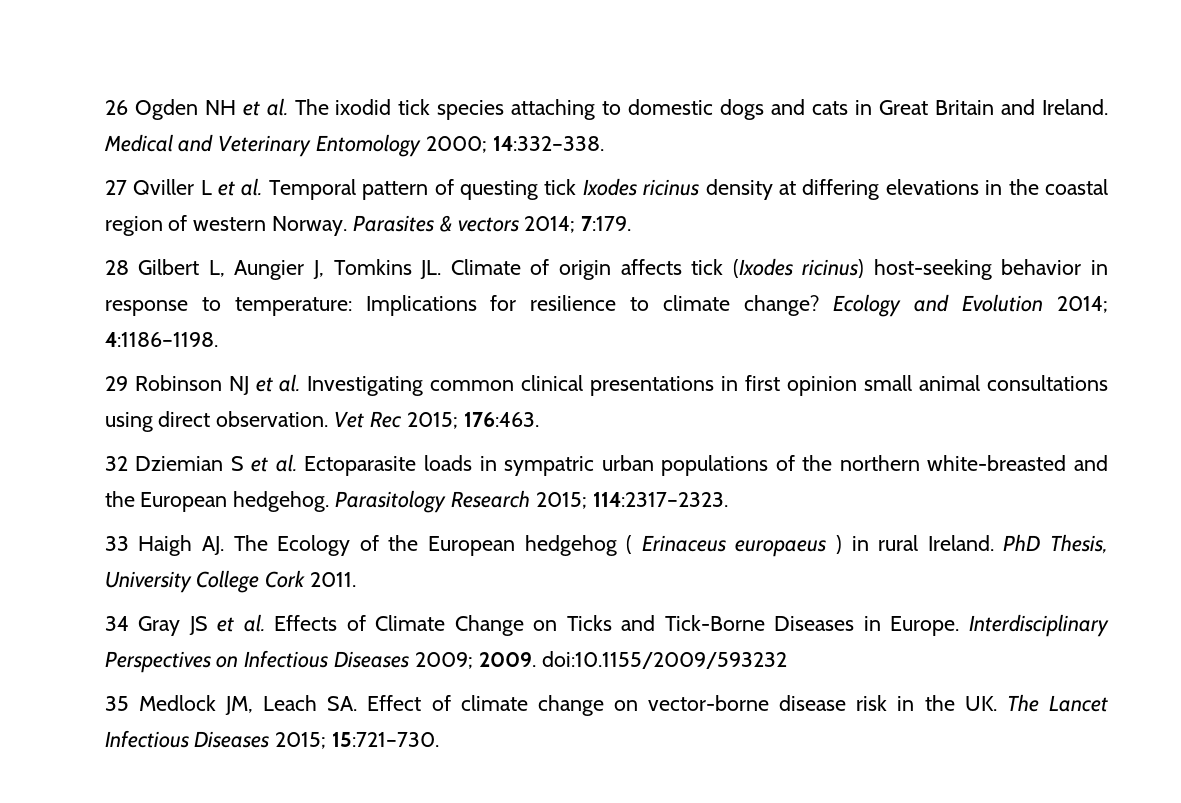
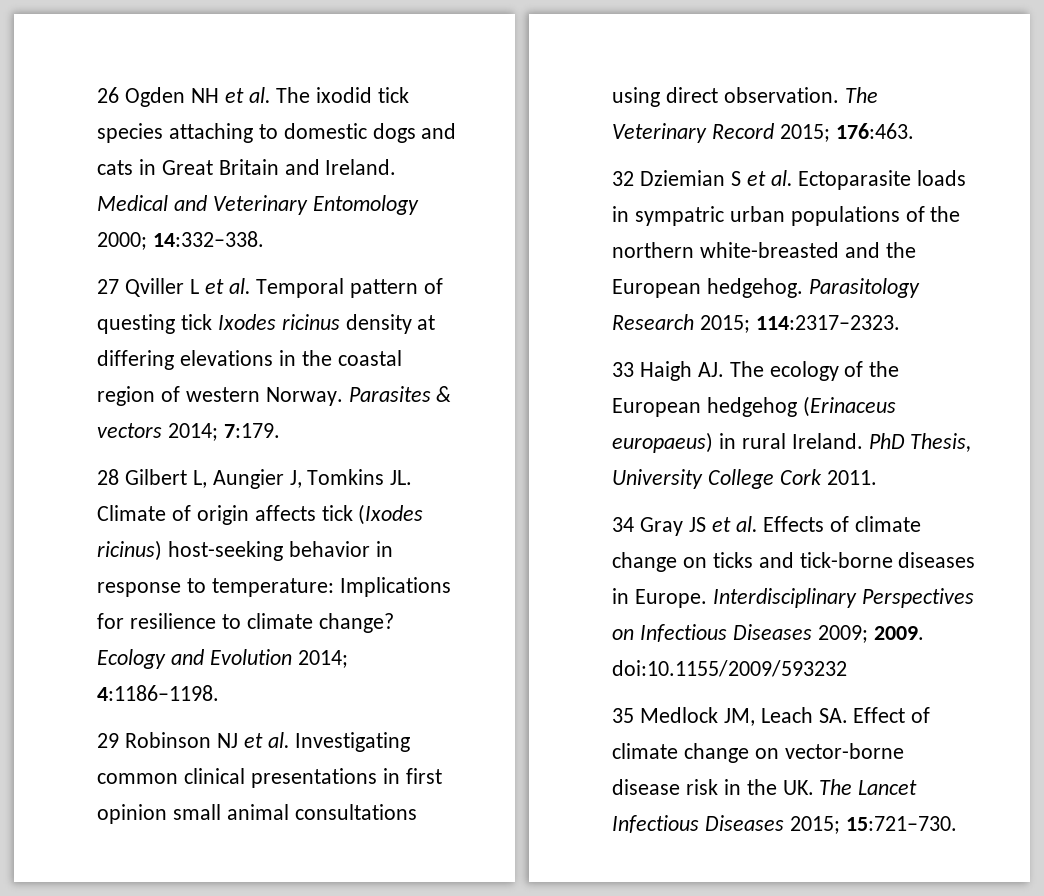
[334,411,402,428] Vet Rec -> [844,87,878,103] [612,123,775,143] The Veterinary Record
[277,535,351,556] Ecology -> [769,361,839,381] ecology
[626,535,842,557] ( Erinaceus europaeus ) -> [802,396,896,417] [612,432,714,453] (Erinaceus europaeus)
[375,615,855,636] Climate Change on Ticks and Tick-Borne Diseases -> [854,516,921,532] [612,552,976,572] climate change on ticks and tick-borne diseases

